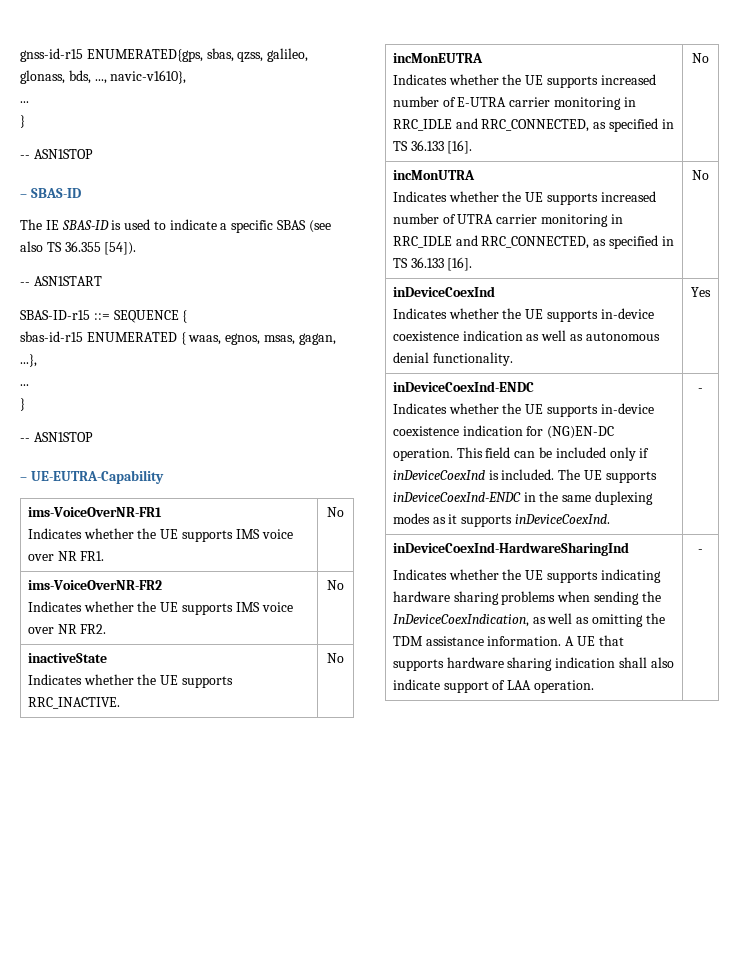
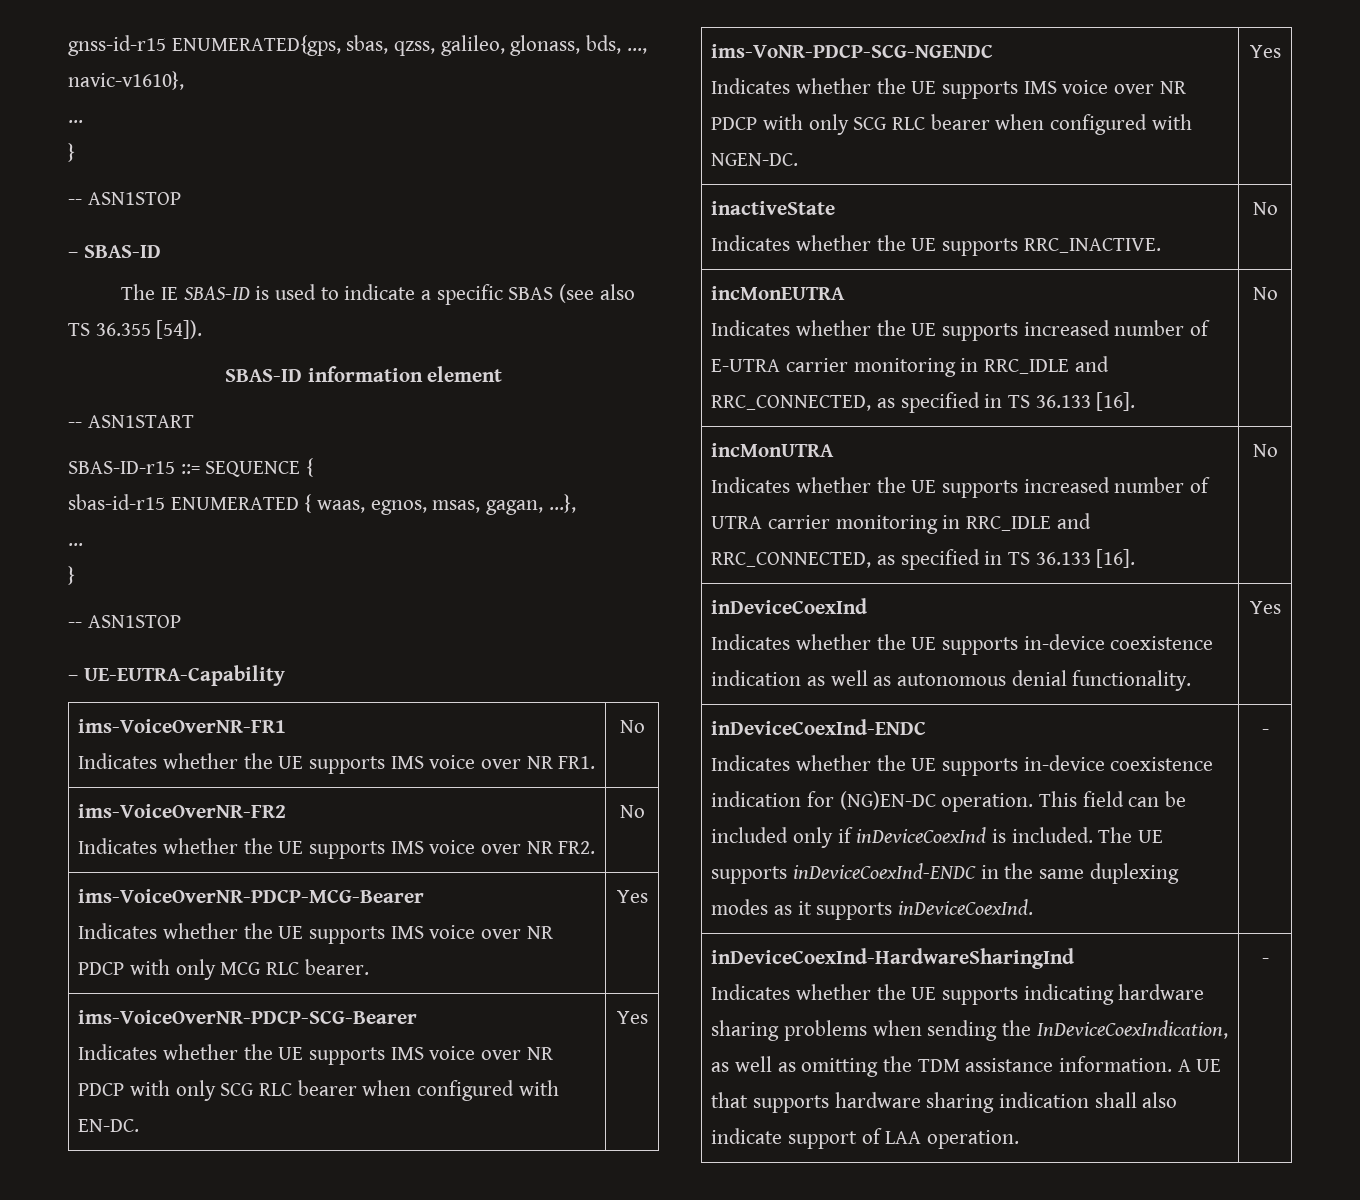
(137, 248) none -> [224,366,503,382] // SBAS-ID information element
(344, 585) none -> [78,889,425,903] [78,923,554,944] [78,959,369,980] [616,890,648,903] [78,1010,418,1024] [78,1044,554,1065] [78,1080,559,1101] [78,1119,140,1132] [616,1011,648,1024] [711,44,994,58] [711,78,1187,99] [711,114,1192,135] [711,153,799,166] [1249,45,1281,58] // ims-VoiceOverNR-PDCP-MCG-Bearer // Indicates whether the UE supports IMS voice over NR PDCP with only MCG RLC bearer. | Yes // ims-VoiceOverNR-PDCP-SCG-Bearer // Indicates whether the UE supports IMS voice over NR PDCP with only SCG RLC bearer when configured with EN-DC. | Yes // ims-VoNR-PDCP-SCG-NGENDC // Indicates whether the UE supports IMS voice over NR PDCP with only SCG RLC bearer when configured with NGEN-DC. | Yes

